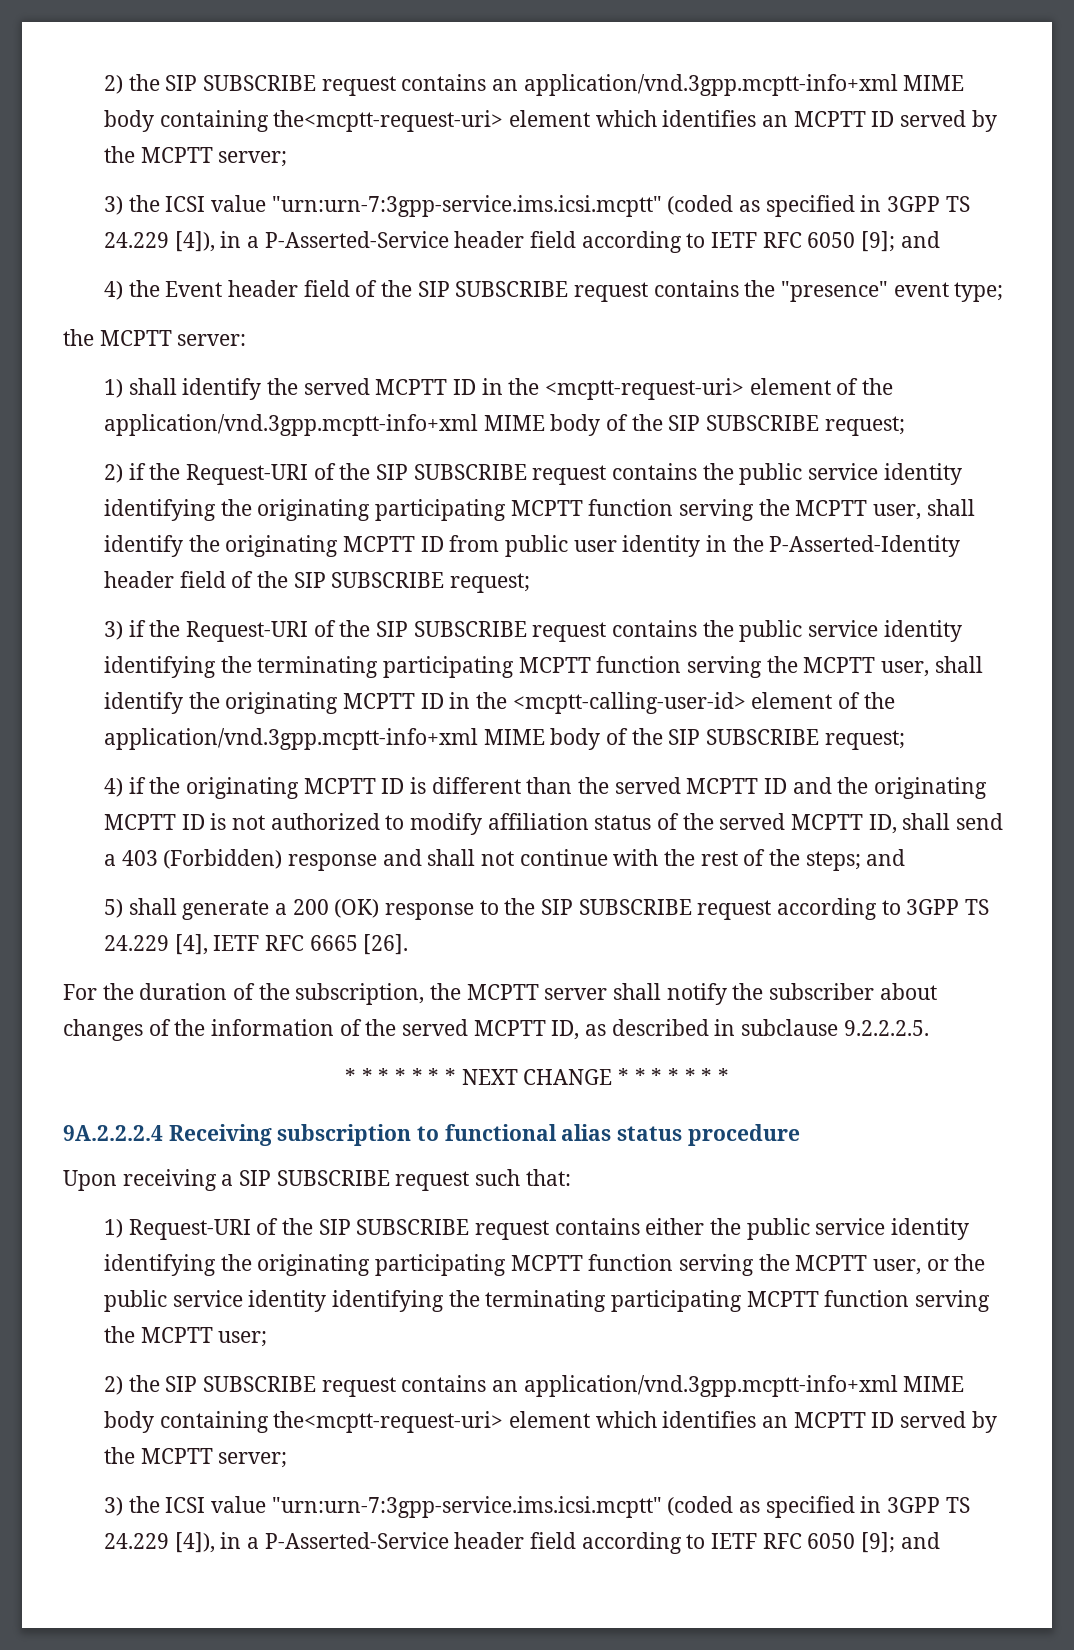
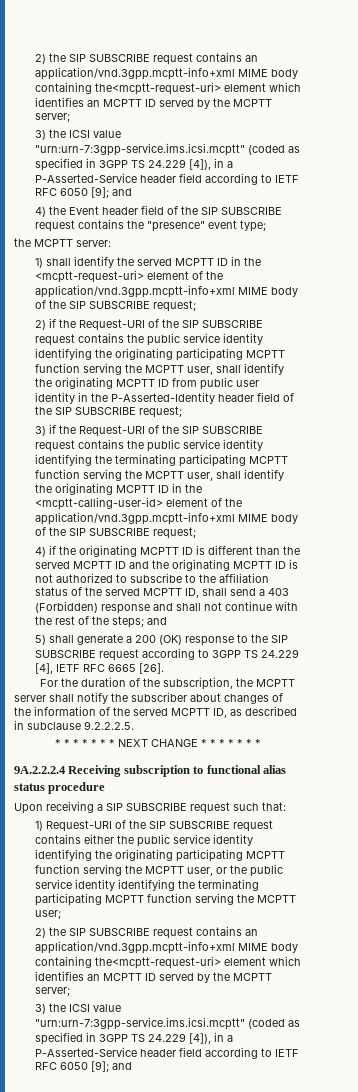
[409,813,482,835] modify -> [129,573,216,583] subscribe to the

